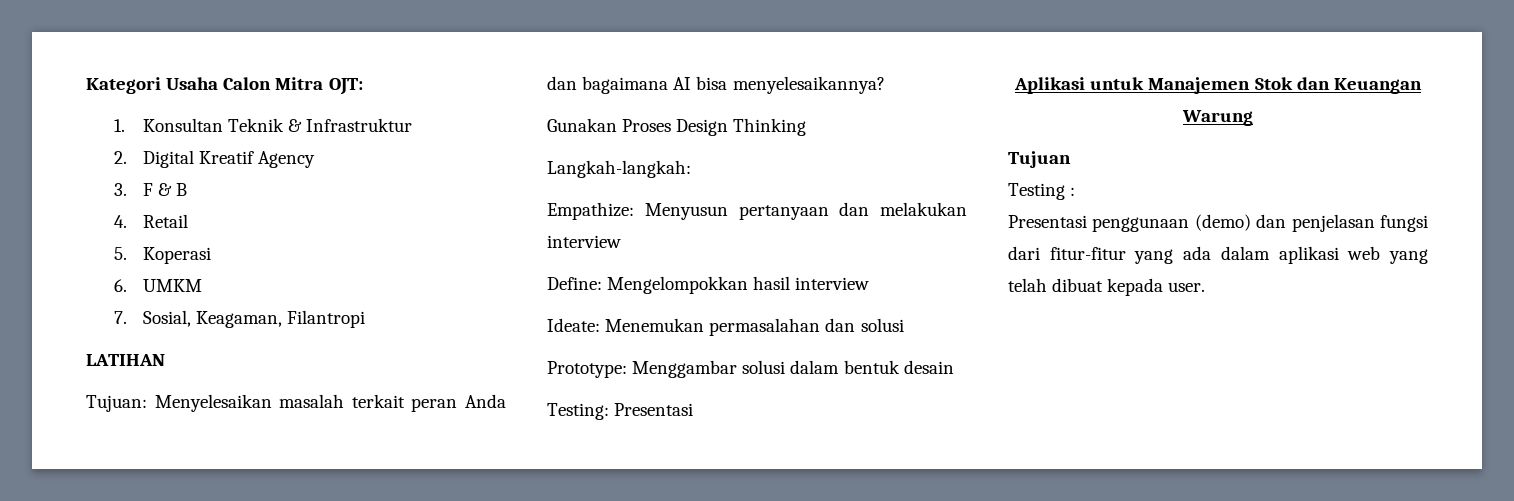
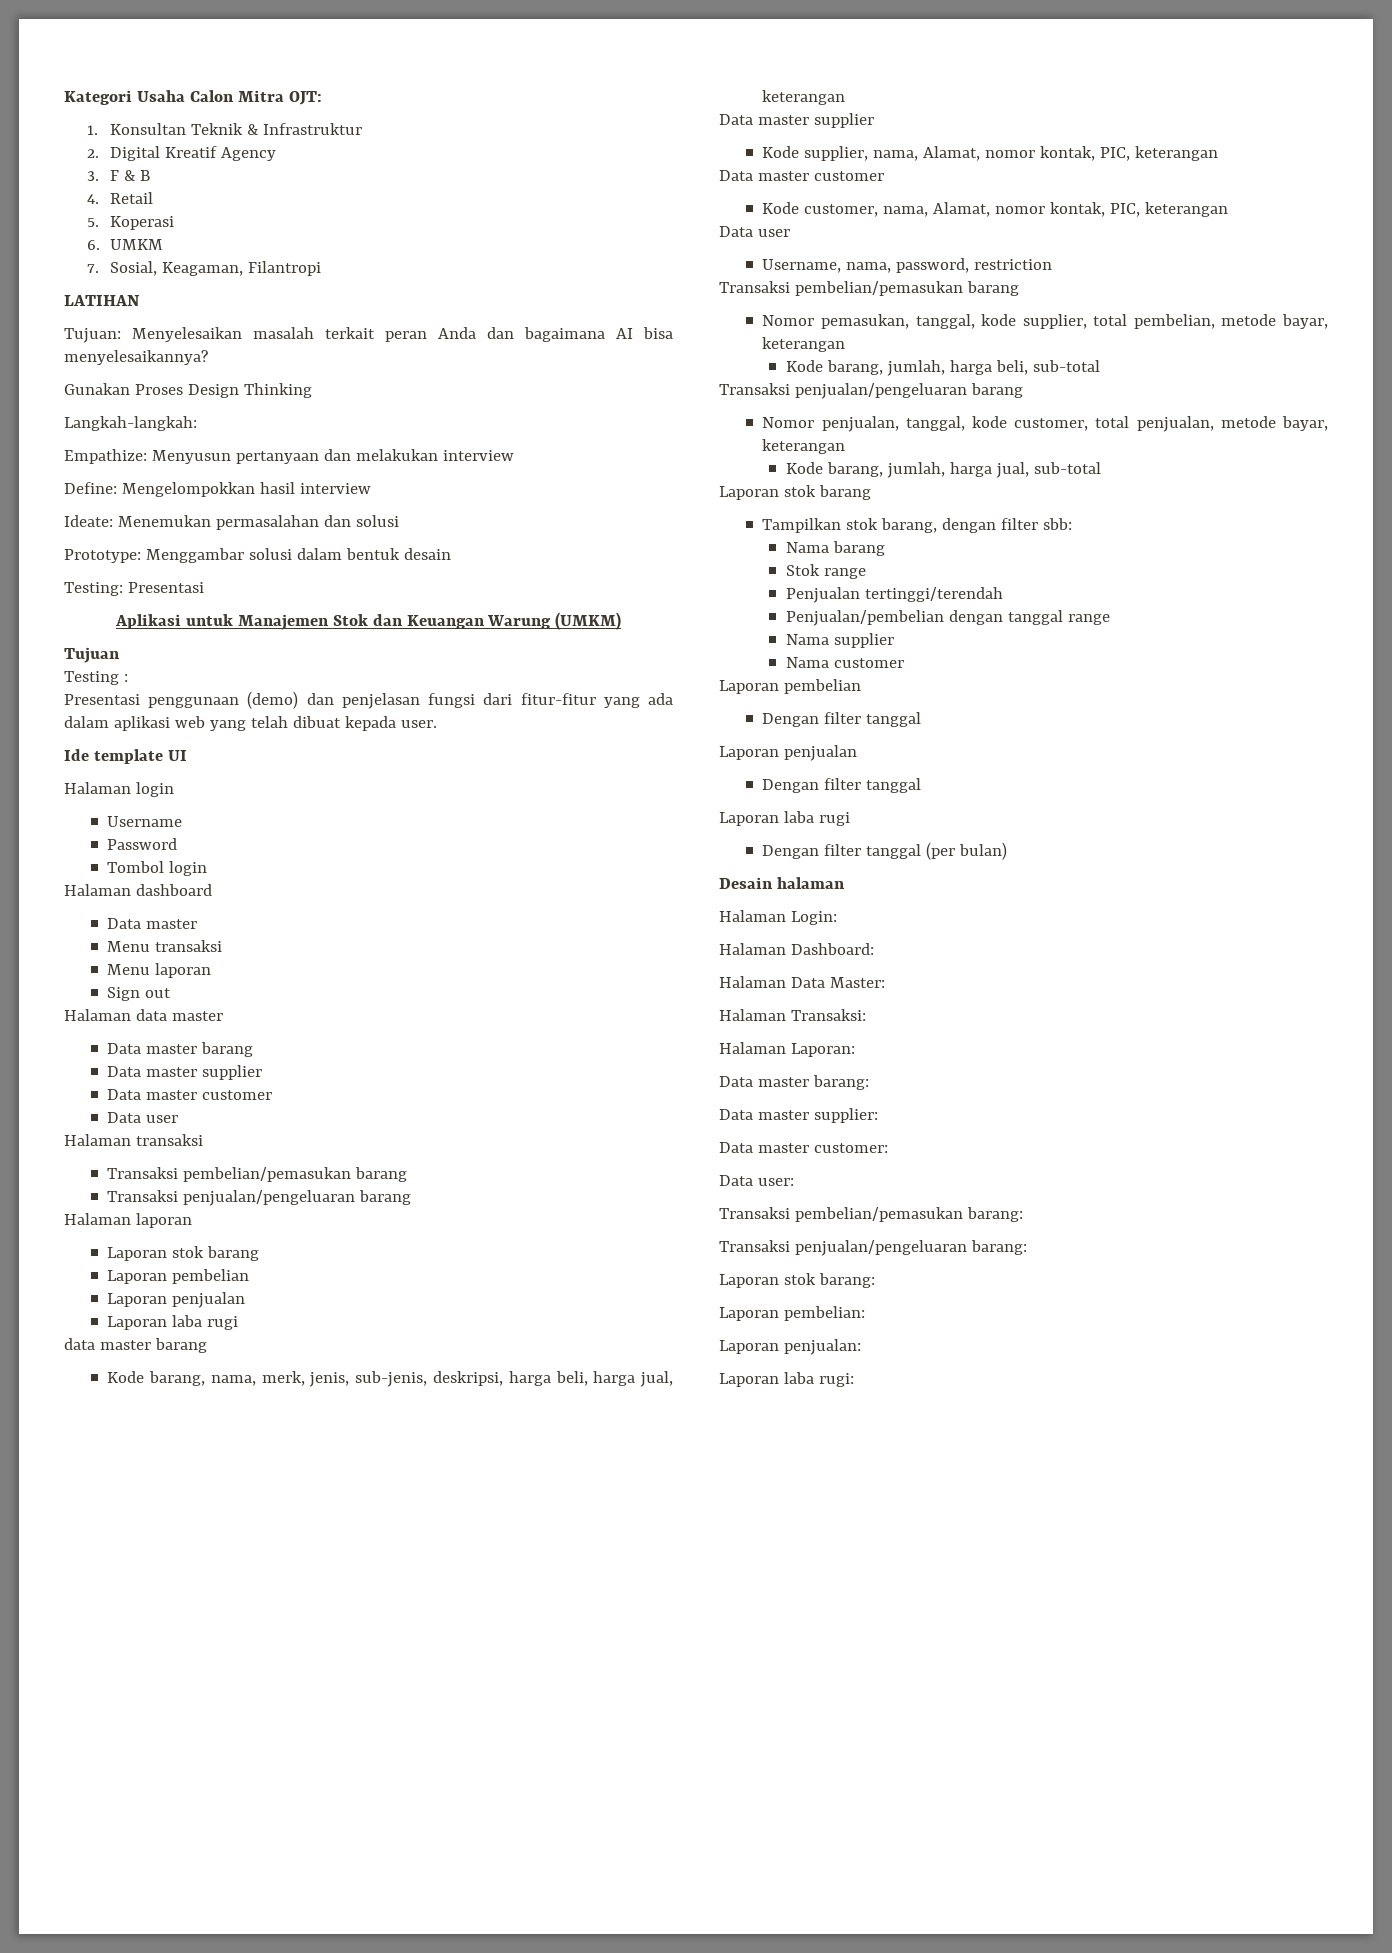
(1253, 118) none -> [555,612,622,630] (UMKM)
(1206, 287) none -> [64,749,187,764] [64,782,174,797] [107,816,183,827] [107,838,178,850] [107,861,208,876] [64,884,212,896] [107,918,198,929] [107,940,223,952] [107,963,212,978] [107,987,172,1001] [64,1009,223,1021] [107,1042,254,1057] [107,1065,263,1080] [107,1089,273,1100] [107,1112,179,1123] [64,1134,203,1146] [107,1167,408,1182] [107,1190,412,1206] [64,1213,192,1228] [107,1246,260,1261] [107,1269,250,1284] [107,1292,246,1308] [107,1315,239,1330] [64,1338,207,1353] [107,1371,673,1387] [762,90,846,105] [719,113,874,128] [762,146,1219,161] [719,170,884,181] [762,202,1229,217] [719,226,790,237] [762,258,1053,273] [719,281,1019,296] [762,314,1328,329] [762,337,846,352] [785,360,1100,376] [719,383,1023,399] [762,416,1328,432] [762,439,846,454] [785,462,1101,478] [719,485,871,500] [762,518,1073,533] [785,541,885,556] [785,564,866,579] [785,587,1003,603] [785,610,1110,626] [785,633,894,648] [785,657,904,668] [719,679,861,694] [762,712,922,727] [719,745,857,761] [762,778,922,793] [719,811,850,826] [762,842,1008,860] [719,877,845,889] [719,910,837,925] [719,943,874,955] [719,976,885,988] [719,1009,866,1021] [719,1042,855,1057] [719,1075,869,1090] [719,1108,878,1123] [719,1142,888,1153] [719,1175,794,1186] [719,1207,1023,1222] [719,1240,1027,1256] [719,1273,875,1288] [719,1306,865,1321] [719,1339,861,1355] [719,1372,854,1387] // Ide template UI // Halaman login // Username // Password // Tombol login // Halaman dashboard // Data master // Menu transaksi // Menu laporan // Sign out // Halaman data master // Data master barang // Data master supplier // Data master customer // Data user // Halaman transaksi // Transaksi pembelian/pemasukan barang // Transaksi penjualan/pengeluaran barang // Halaman laporan // Laporan stok barang // Laporan pembelian // Laporan penjualan // Laporan laba rugi // data master barang // Kode barang, nama, merk, jenis, sub-jenis, deskripsi, harga beli, harga jual, keterangan // Data master supplier // Kode supplier, nama, Alamat, nomor kontak, PIC, keterangan // Data master customer // Kode customer, nama, Alamat, nomor kontak, PIC, keterangan // Data user // Username, nama, password, restriction // Transaksi pembelian/pemasukan barang // Nomor pemasukan, tanggal, kode supplier, total pembelian, metode bayar, keterangan // Kode barang, jumlah, harga beli, sub-total // Transaksi penjualan/pengeluaran barang // Nomor penjualan, tanggal, kode customer, total penjualan, metode bayar, keterangan // Kode barang, jumlah, harga jual, sub-total // Laporan stok barang // Tampilkan stok barang, dengan filter sbb: // Nama barang // Stok range // Penjualan tertinggi/terendah // Penjualan/pembelian dengan tanggal range // Nama supplier // Nama customer // Laporan pembelian // Dengan filter tanggal // Laporan penjualan // Dengan filter tanggal // Laporan laba rugi // Dengan filter tanggal (per bulan) // Desain halaman // Halaman Login: // Halaman Dashboard: // Halaman Data Master: // Halaman Transaksi: // Halaman Laporan: // Data master barang: // Data master supplier: // Data master customer: // Data user: // Transaksi pembelian/pemasukan barang: // Transaksi penjualan/pengeluaran barang: // Laporan stok barang: // Laporan pembelian: // Laporan penjualan: // Laporan laba rugi:

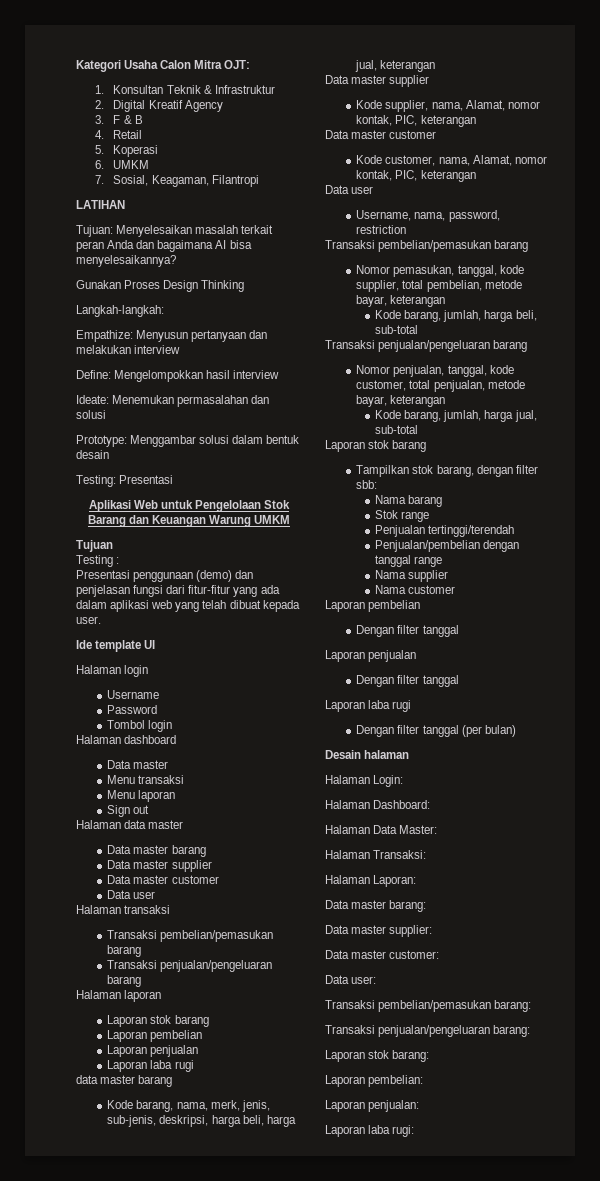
[185,614,368,630] untuk Manajemen Stok -> [133,500,291,512] [87,515,126,527] Web untuk Pengelolaan Stok Barang
[555,612,622,630] (UMKM) -> [254,515,291,524] UMKM

